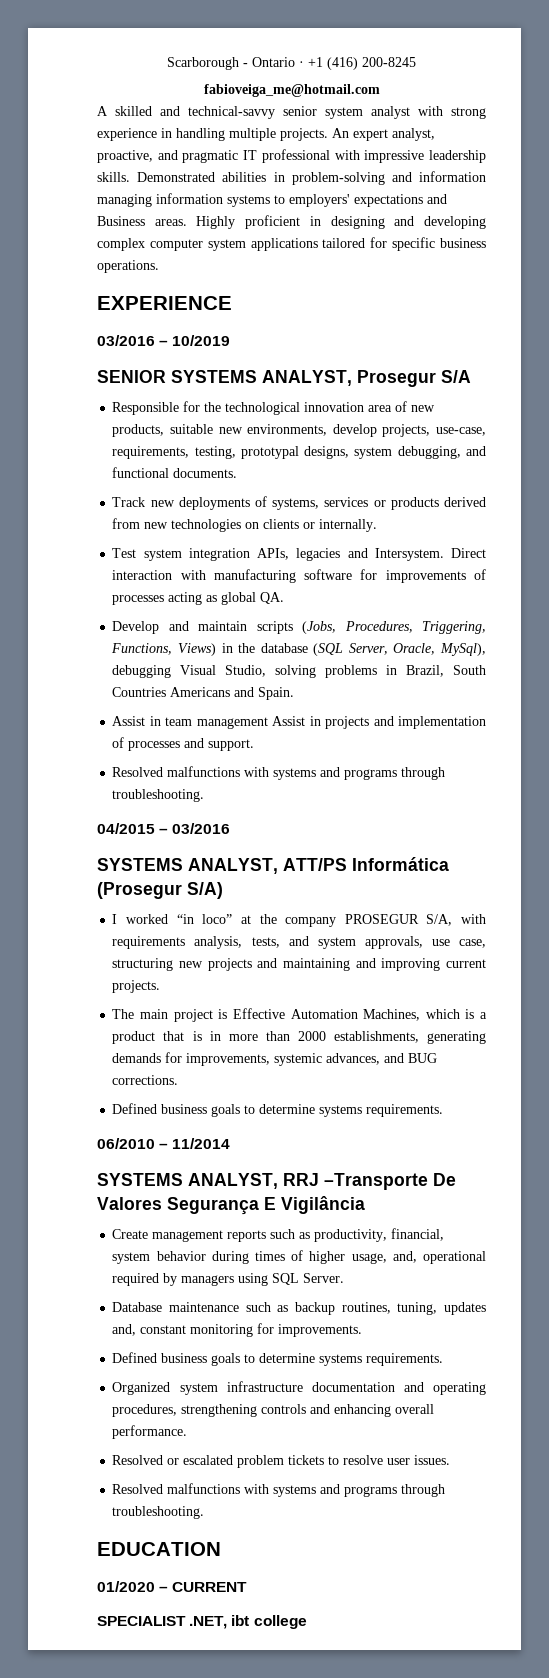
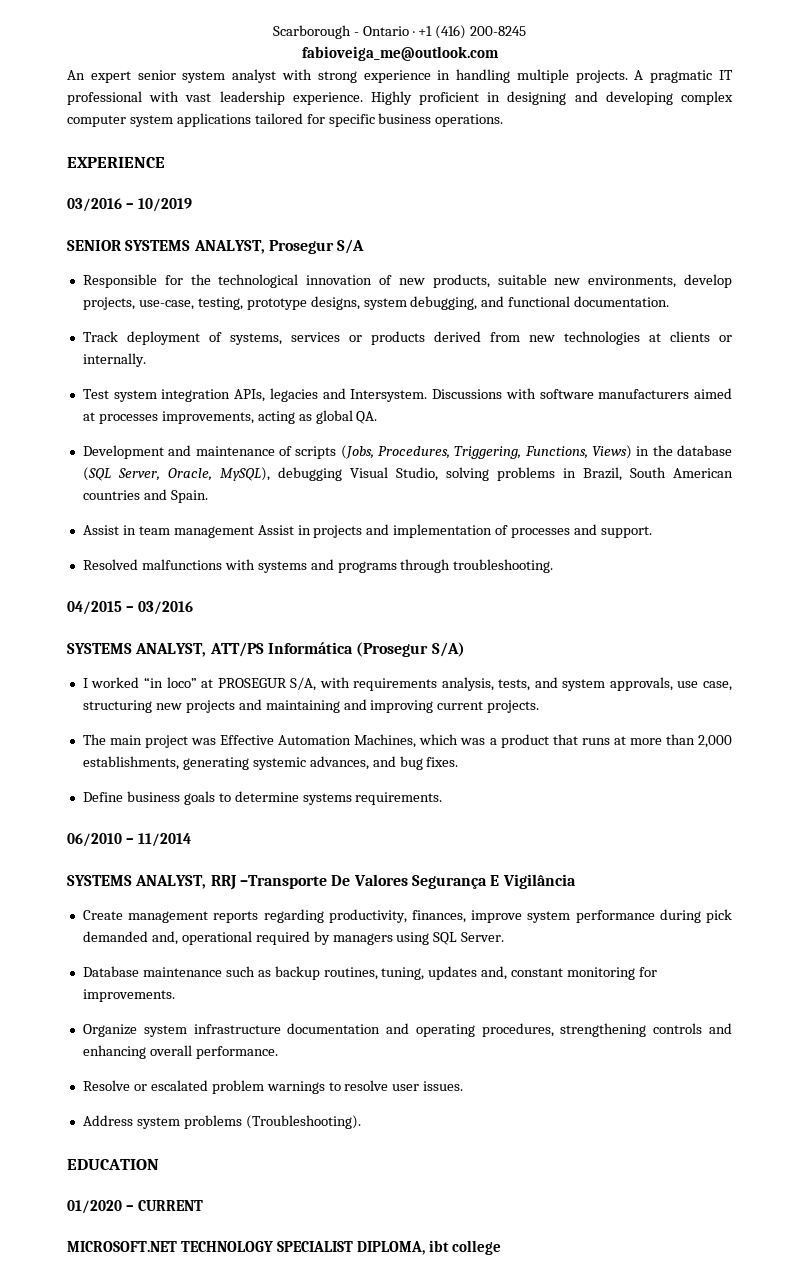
[203,84,380,97] [97,106,275,119] fabioveiga_me@hotmail.com // A skilled and technical-savvy -> [301,46,499,61] [67,70,131,83] fabioveiga_me@outlook.com // An expert
[332,128,435,141] [97,149,487,163] [97,171,486,185] [97,193,447,207] [97,216,187,226] An expert analyst, proactive, and pragmatic IT professional with impressive leadership skills. Demonstrated abilities in problem-solving and information managing information systems to employers' expectations and Business areas. -> [634,70,734,83] [67,91,363,105] A pragmatic IT professional with vast leadership experience.
[368,405,393,412] area -> (373, 280) none
[112,446,299,459] requirements, testing, prototypal -> [197,297,307,310] testing, prototype
[173,468,238,478] documents. -> [574,296,670,307] documentation.
[150,497,250,510] new deployments -> [126,331,200,345] deployment
[245,522,260,529] on -> [648,333,661,342] at
[451,548,487,558] [112,569,486,583] [112,595,165,605] Direct interaction with manufacturing software for improvements of processes -> [432,388,732,399] [82,411,254,424] Discussions with software manufacturers aimed at processes improvements,
[112,621,248,634] Develop and maintain -> [82,445,292,459] Development and maintenance of
[439,643,486,656] MySql), -> [219,467,270,481] MySQL),
[112,687,231,697] Countries Americans -> [672,468,733,478] [82,490,140,500] American countries
[259,914,337,927] the company -> (214, 683) none
[218,1009,228,1019] is -> [191,738,217,745] was
[465,1009,475,1019] is -> [460,738,486,745] was
[192,1031,221,1041] is in -> [581,736,626,745] runs at
[297,1031,326,1041] 2000 -> [697,735,732,748] 2,000
[112,1052,438,1066] [112,1075,179,1085] [112,1103,158,1114] demands for improvements, systemic advances, and BUG corrections. // Defined -> [252,756,459,770] [82,792,123,802] systemic advances, and bug fixes. // Define
[270,1228,445,1242] [112,1250,387,1264] such as productivity, financial, system behavior during times of higher usage, -> [263,909,732,923] [82,931,148,942] regarding productivity, finances, improve system performance during pick demanded
[112,1352,444,1366] [112,1382,171,1395] Defined business goals to determine systems requirements. // Organized -> [82,1024,137,1037] Organize
[112,1455,164,1465] Resolved -> [82,1080,130,1091] Resolve
[288,1455,325,1465] tickets -> [266,1081,325,1094] warnings
[112,1483,446,1497] [112,1506,205,1519] Resolved malfunctions with systems and programs through troubleshooting. -> [82,1115,361,1129] Address system problems (Troubleshooting).
[97,1616,228,1629] SPECIALIST .NET, -> [67,1241,426,1255] MICROSOFT.NET TECHNOLOGY SPECIALIST DIPLOMA,

